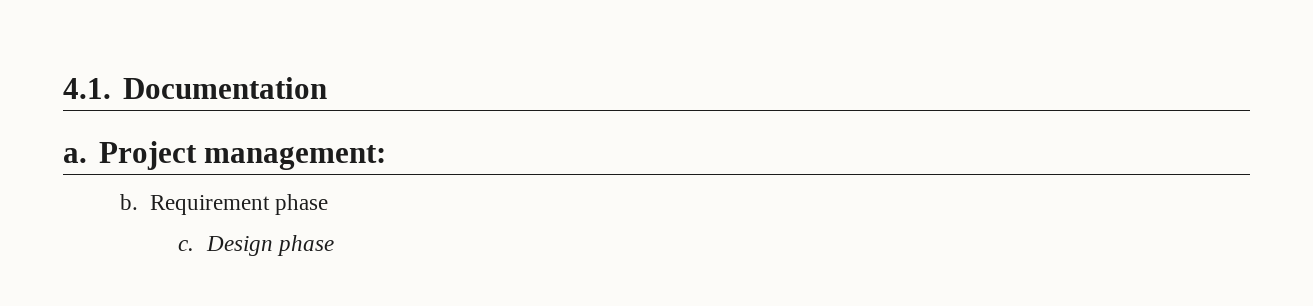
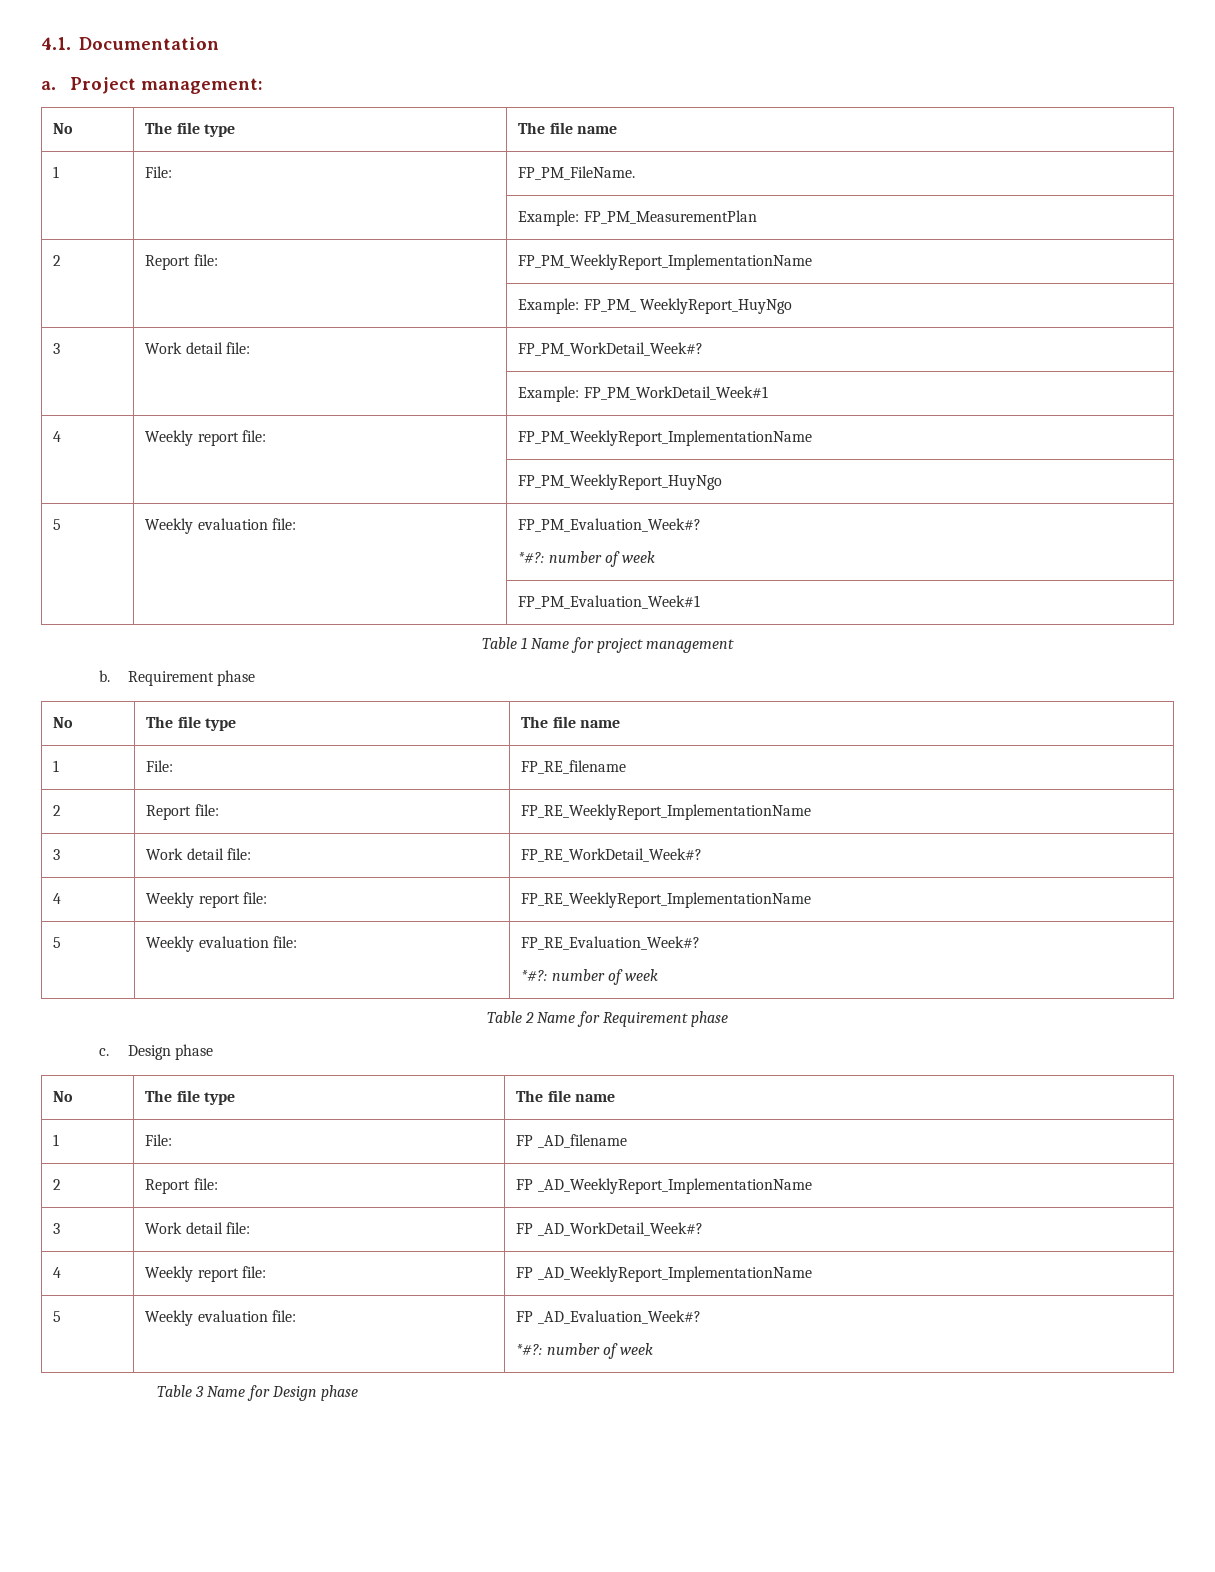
[120,194,329,215] [177,240,194,251] // b. Requirement phase // c. -> [53,123,74,134] [145,122,235,137] [518,122,617,134] [53,166,60,178] [145,166,173,178] [518,166,636,180] [518,210,757,226] [53,255,62,266] [145,254,218,270] [518,254,813,270] [518,298,792,314] [53,343,61,354] [145,342,250,354] [518,342,704,356] [518,386,768,402] [53,431,62,442] [145,430,266,446] [518,430,813,446] [518,474,723,490] [53,519,62,530] [145,518,296,534] [518,518,702,532] [518,551,656,567] [518,595,701,609] [481,637,735,653] [98,670,255,686] [53,717,74,728] [146,716,236,731] [521,716,620,728] [53,760,60,772] [146,760,174,772] [521,760,627,774] [53,805,62,816] [146,804,219,820] [521,804,812,820] [53,849,61,860] [146,848,251,860] [521,848,703,862] [53,893,62,904] [146,892,267,908] [521,892,812,908] [53,937,62,948] [146,936,297,952] [521,936,701,950] [521,969,659,985] [486,1011,729,1027] [98,1044,213,1060] [53,1091,74,1102] [145,1090,235,1105] [516,1090,615,1102] [53,1134,60,1146] [145,1134,173,1146] [516,1134,627,1148] [53,1179,62,1190] [145,1178,218,1194] [516,1178,812,1194] [53,1223,61,1234] [145,1222,250,1234] [516,1222,703,1236] [53,1267,62,1278] [145,1266,266,1282] [516,1266,812,1282] [53,1311,62,1322] [145,1310,296,1326] [516,1310,701,1324] [516,1343,654,1359] [156,1385,270,1401] // No | The file type | The file name // 1 | File: | FP_PM_FileName. // | | Example: FP_PM_MeasurementPlan // 2 | Report file: | FP_PM_WeeklyReport_ImplementationName // | | Example: FP_PM_ WeeklyReport_HuyNgo // 3 | Work detail file: | FP_PM_WorkDetail_Week#? // | | Example: FP_PM_WorkDetail_Week#1 // 4 | Weekly report file: | FP_PM_WeeklyReport_ImplementationName // | | FP_PM_WeeklyReport_HuyNgo // 5 | Weekly evaluation file: | FP_PM_Evaluation_Week#? // *#?: number of week // | | FP_PM_Evaluation_Week#1 // Table 1 Name for project management // b. Requirement phase // No | The file type | The file name // 1 | File: | FP_RE_filename // 2 | Report file: | FP_RE_WeeklyReport_ImplementationName // 3 | Work detail file: | FP_RE_WorkDetail_Week#? // 4 | Weekly report file: | FP_RE_WeeklyReport_ImplementationName // 5 | Weekly evaluation file: | FP_RE_Evaluation_Week#? // *#?: number of week // Table 2 Name for Requirement phase // c. Design phase // No | The file type | The file name // 1 | File: | FP _AD_filename // 2 | Report file: | FP _AD_WeeklyReport_ImplementationName // 3 | Work detail file: | FP _AD_WorkDetail_Week#? // 4 | Weekly report file: | FP _AD_WeeklyReport_ImplementationName // 5 | Weekly evaluation file: | FP _AD_Evaluation_Week#? // *#?: number of week // Table 3 Name for

